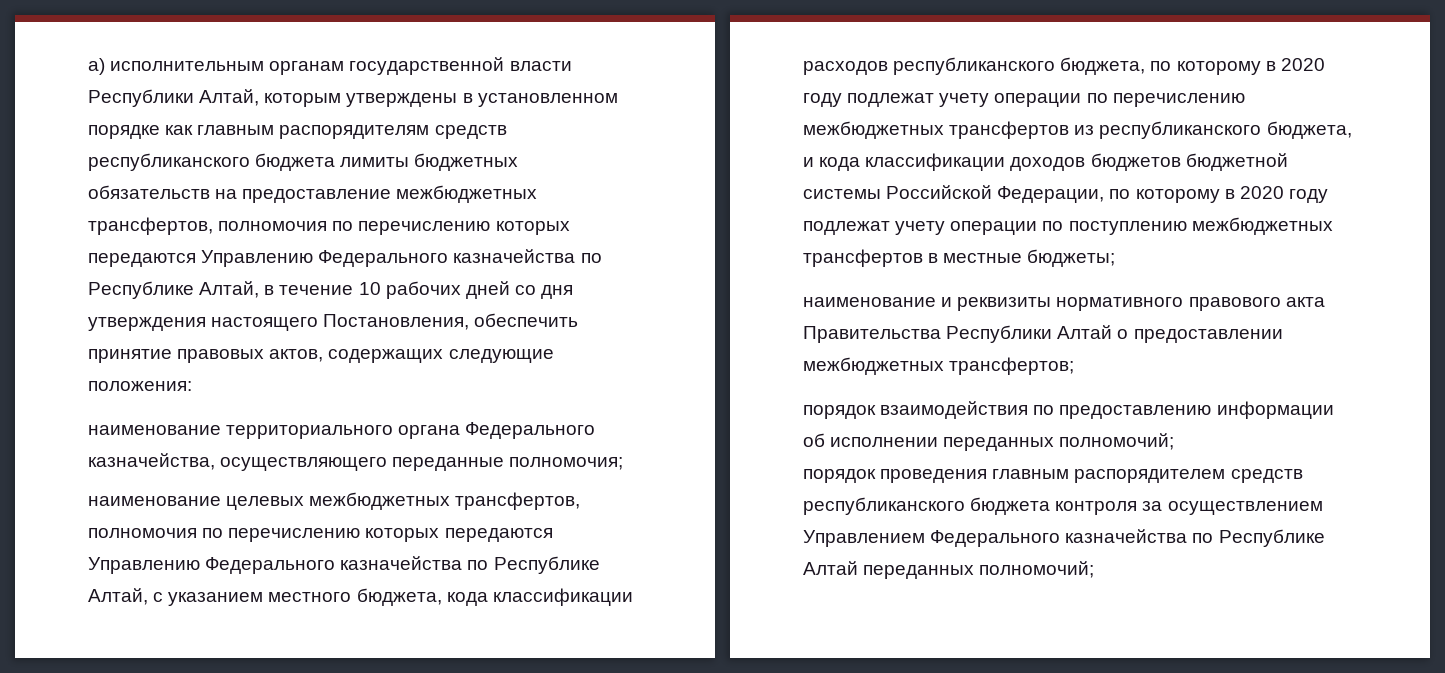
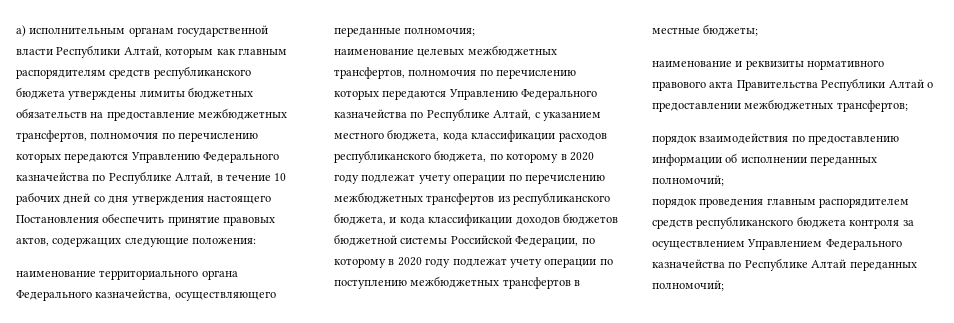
[346,93,618,107] [88,125,160,139] утверждены в установленном порядке -> (214, 53) none
(336, 162) none -> [68,90,137,100] утверждены
[323,314,470,330] Постановления, -> [16,215,99,223] Постановления

